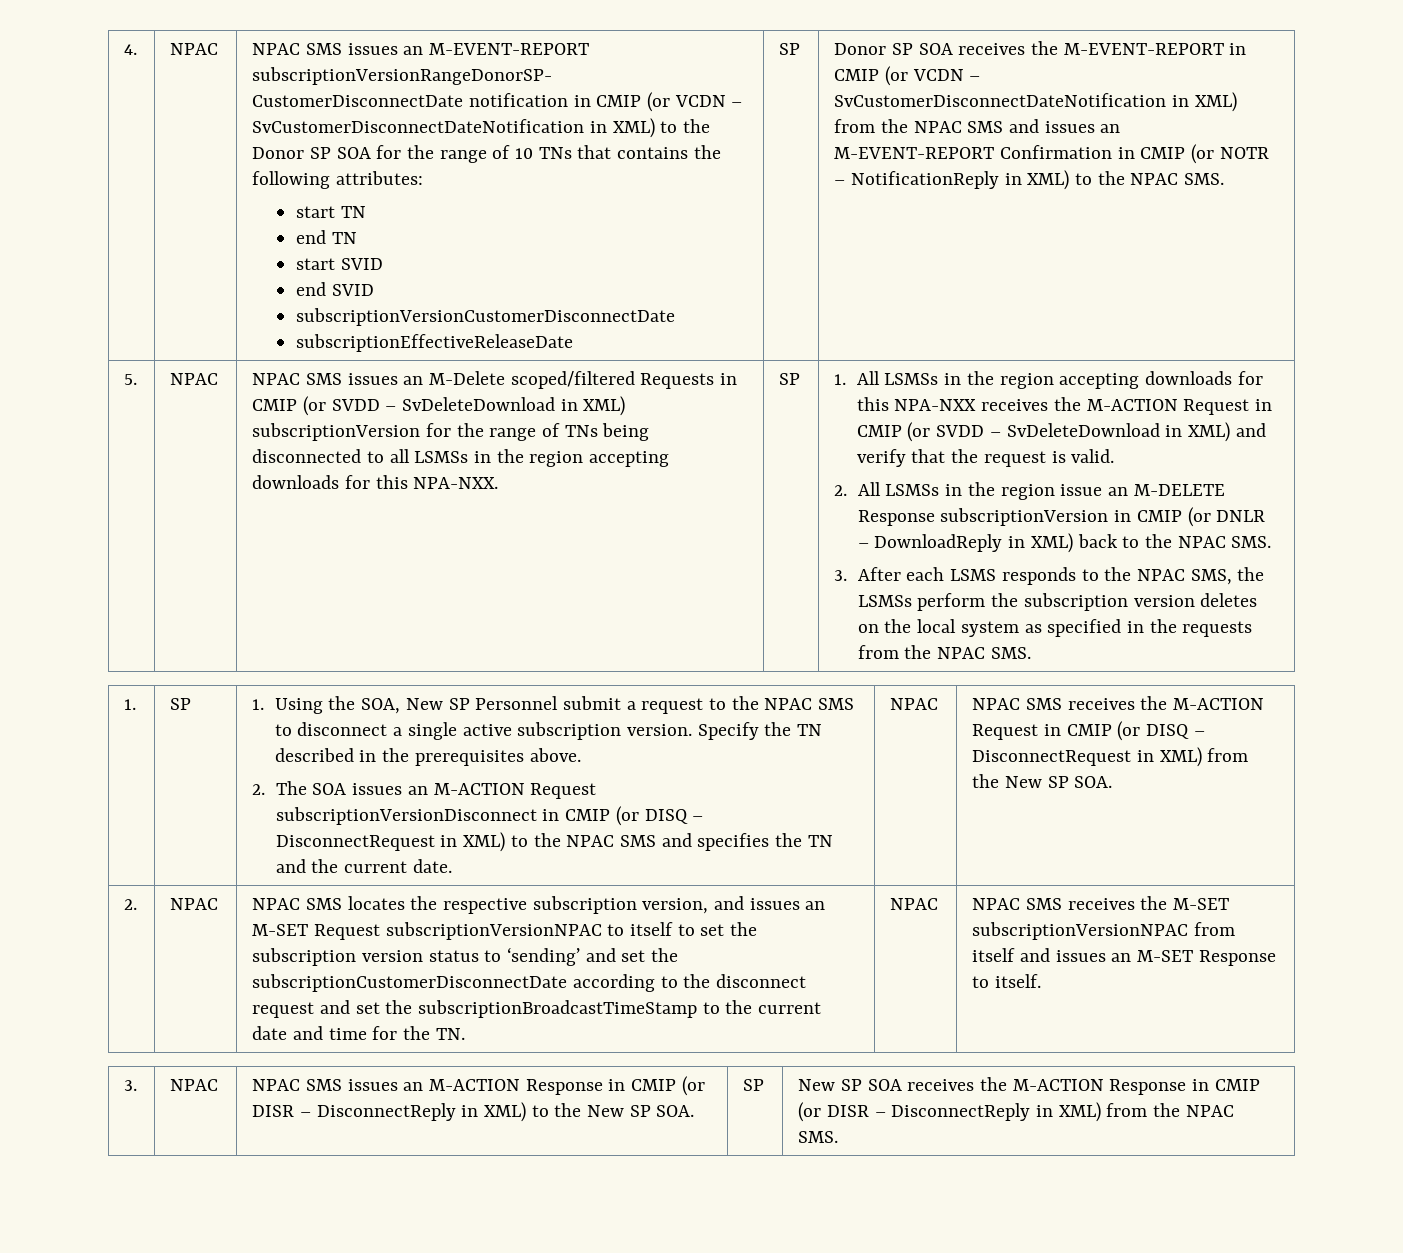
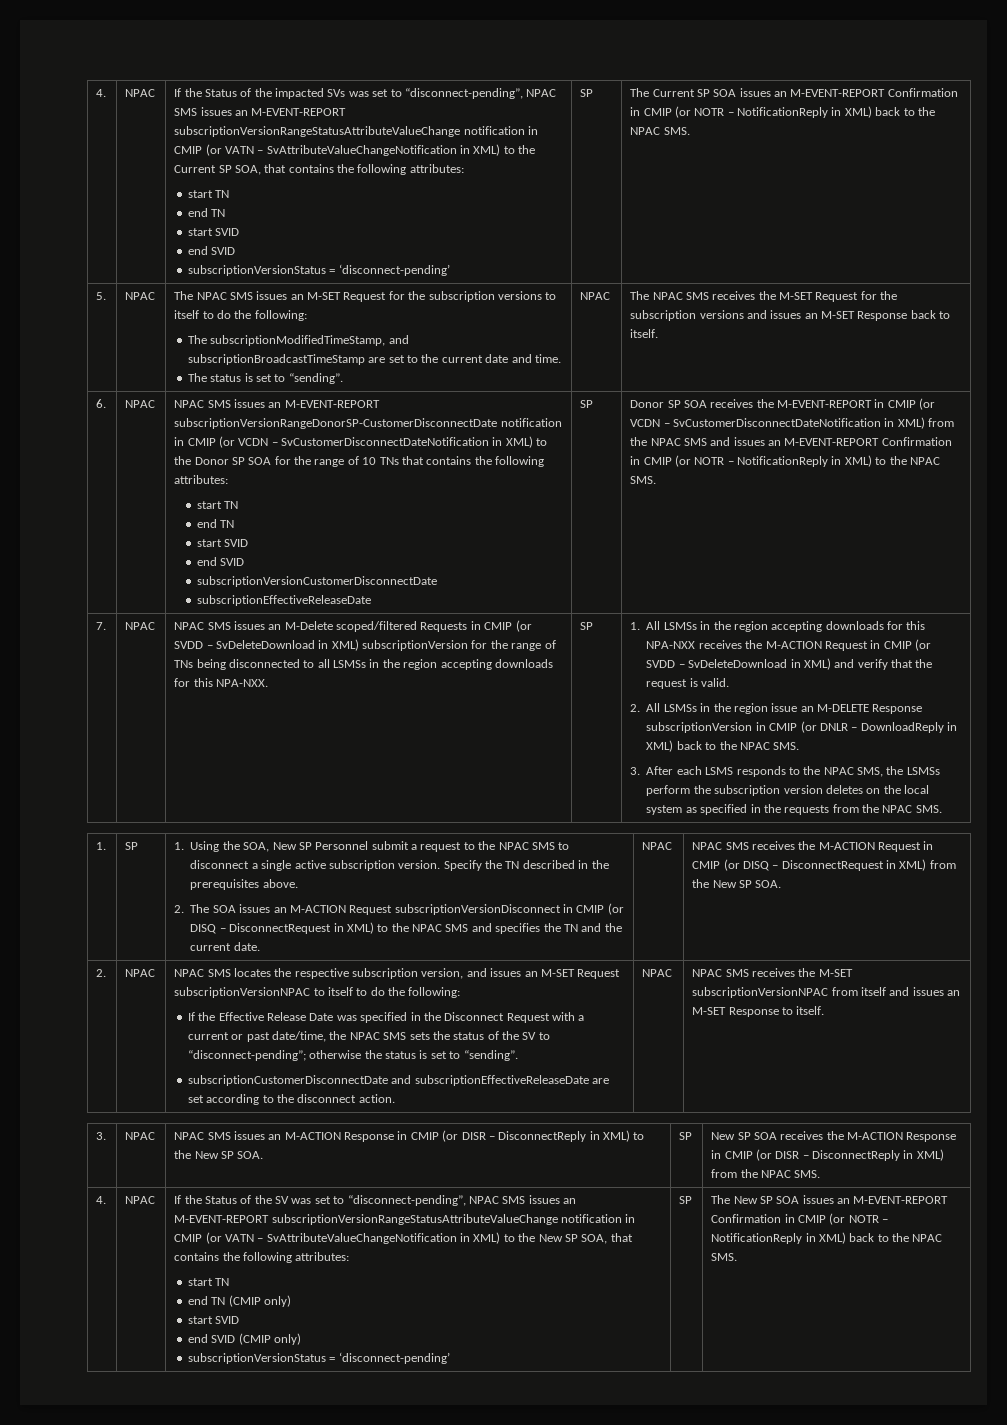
[124,44,138,55] [170,43,219,55] 4. | NPAC -> [96,89,107,97] [125,89,156,97] [174,88,557,99] [174,107,347,116] [174,126,538,137] [174,144,536,156] [174,164,464,175] [187,190,230,198] [187,208,226,217] [187,228,240,236] [187,246,236,255] [187,264,450,276] [580,89,594,97] [630,88,958,97] [630,106,935,118] [630,127,690,135] [96,292,107,300] [125,292,156,300] [174,291,557,302] [174,310,307,321] [187,335,409,346] [187,354,561,365] [187,373,343,384] [580,292,611,300] [630,291,898,302] [630,310,951,321] [630,329,659,338] [96,399,107,408] [125,400,156,408] 4. | NPAC | If the Status of the impacted SVs was set to “disconnect-pending”, NPAC SMS issues an M-EVENT-REPORT subscriptionVersionRangeStatusAttributeValueChange notification in CMIP (or VATN – SvAttributeValueChangeNotification in XML) to the Current SP SOA, that contains the following attributes: // start TN // end TN // start SVID // end SVID // subscriptionVersionStatus = ‘disconnect-pending’ | SP | The Current SP SOA issues an M-EVENT-REPORT Confirmation in CMIP (or NOTR – NotificationReply in XML) back to the NPAC SMS. // 5. | NPAC | The NPAC SMS issues an M-SET Request for the subscription versions to itself to do the following: // The subscriptionModifiedTimeStamp, and subscriptionBroadcastTimeStamp are set to the current date and time. // The status is set to “sending”. | NPAC | The NPAC SMS receives the M-SET Request for the subscription versions and issues an M-SET Response back to itself. // 6. | NPAC
[124,374,138,385] 5. -> [96,622,107,630] 7.
[700,922,758,936] [252,947,679,966] [252,974,806,992] [252,1000,822,1018] [252,1026,465,1040] set the subscription version status to ‘sending’ and set the subscriptionCustomerDisconnectDate according to the disconnect request and set the subscriptionBroadcastTimeStamp to the current date and time for the TN. -> [370,987,461,998] [187,1012,585,1023] [187,1031,550,1042] [187,1050,518,1061] [187,1075,610,1086] [187,1094,395,1105] do the following: // If the Effective Release Date was specified in the Disconnect Request with a current or past date/time, the NPAC SMS sets the status of the SV to “disconnect-pending”; otherwise the status is set to “sending”. // subscriptionCustomerDisconnectDate and subscriptionEffectiveReleaseDate are set according to the disconnect action.
(839, 1137) none -> [96,1196,107,1204] [125,1196,156,1204] [174,1195,577,1206] [174,1214,636,1225] [174,1232,633,1244] [174,1252,350,1263] [187,1278,230,1286] [187,1295,292,1307] [187,1316,240,1324] [187,1333,302,1345] [187,1352,450,1364] [679,1196,693,1204] [711,1195,949,1204] [711,1213,889,1225] [711,1232,943,1244] [711,1253,738,1261] // 4. | NPAC | If the Status of the SV was set to “disconnect-pending”, NPAC SMS issues an M-EVENT-REPORT subscriptionVersionRangeStatusAttributeValueChange notification in CMIP (or VATN – SvAttributeValueChangeNotification in XML) to the New SP SOA, that contains the following attributes: // start TN // end TN (CMIP only) // start SVID // end SVID (CMIP only) // subscriptionVersionStatus = ‘disconnect-pending’ | SP | The New SP SOA issues an M-EVENT-REPORT Confirmation in CMIP (or NOTR – NotificationReply in XML) back to the NPAC SMS.

